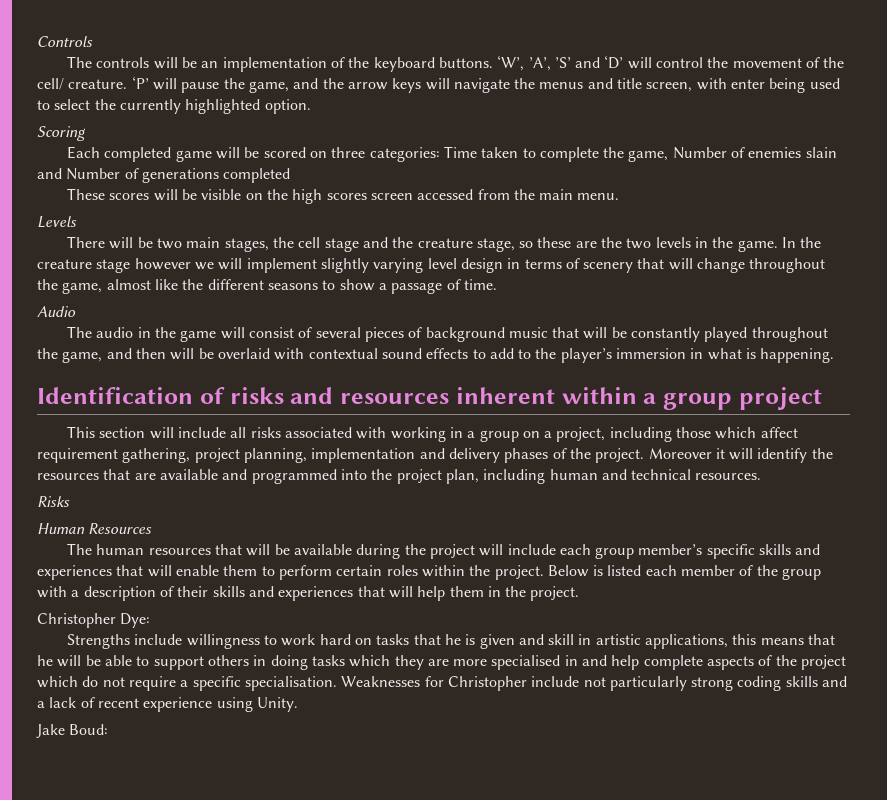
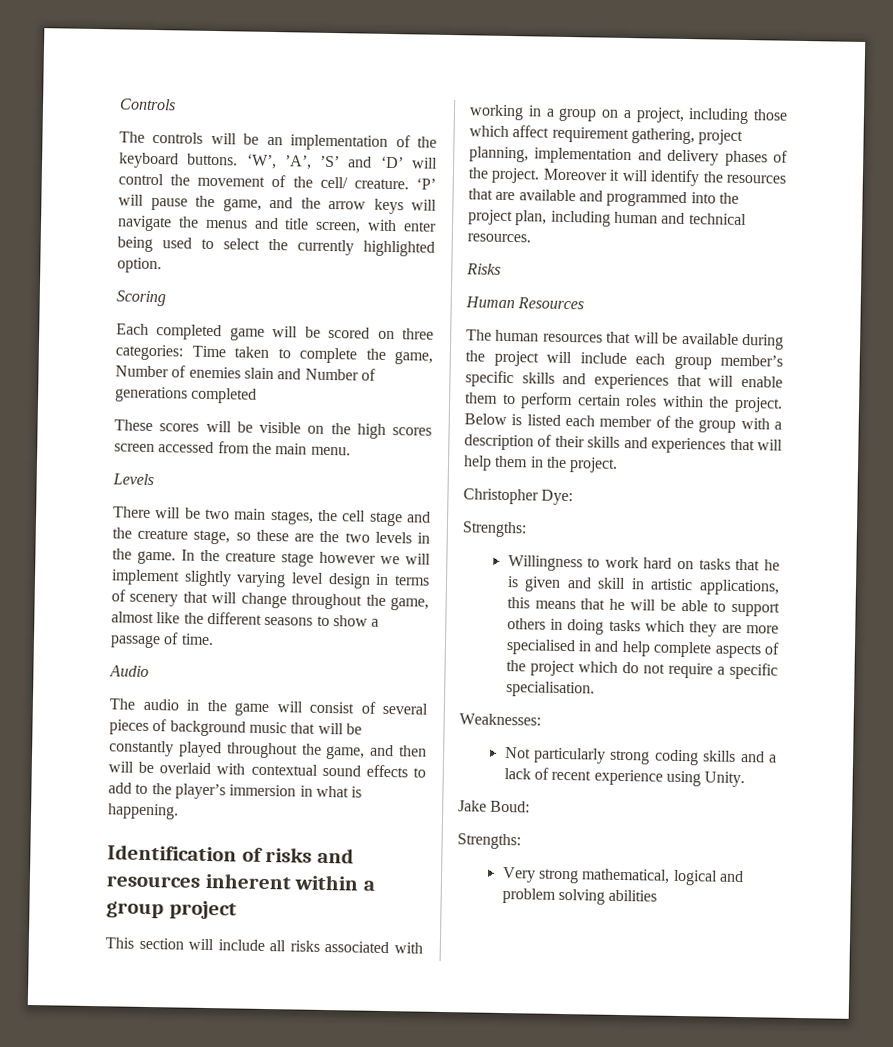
[66,634,260,649] Strengths include willingness -> [462,521,527,538] [507,555,583,572] Strengths: // Willingness
[341,676,606,691] Weaknesses for Christopher include not -> [459,713,541,726] [504,747,531,759] // Weaknesses: // Not
(109, 729) none -> [457,833,521,850] [501,866,744,886] [501,887,658,905] // Strengths: // Very strong mathematical, logical and problem solving abilities

